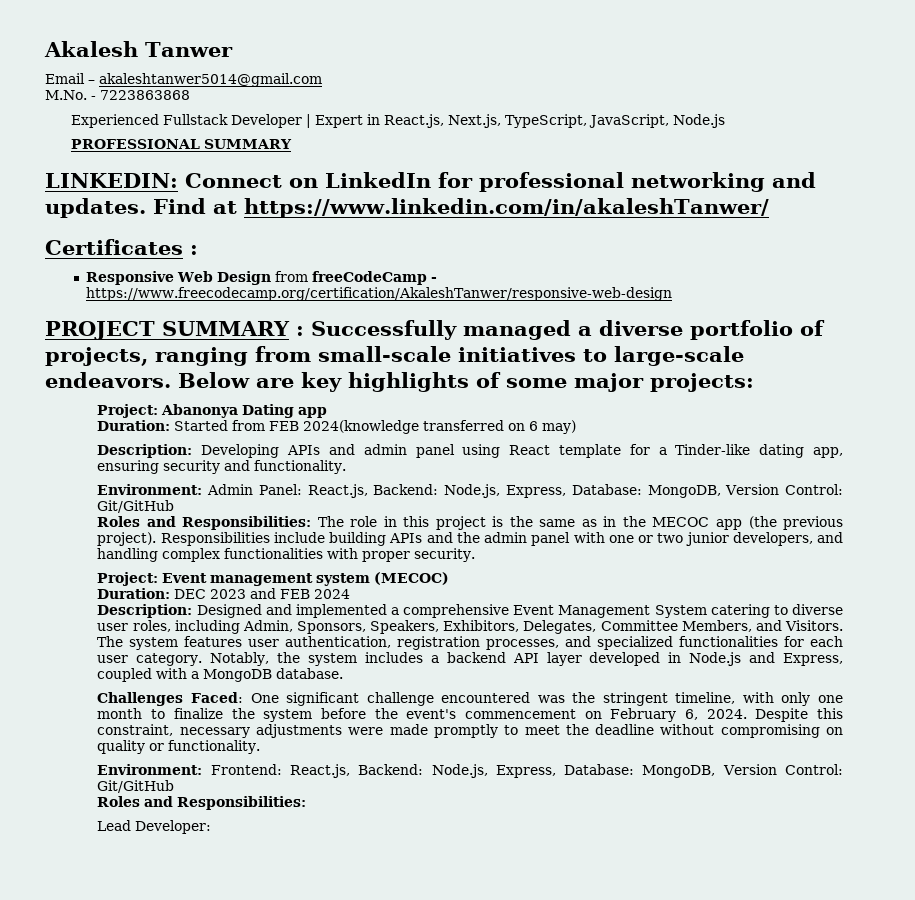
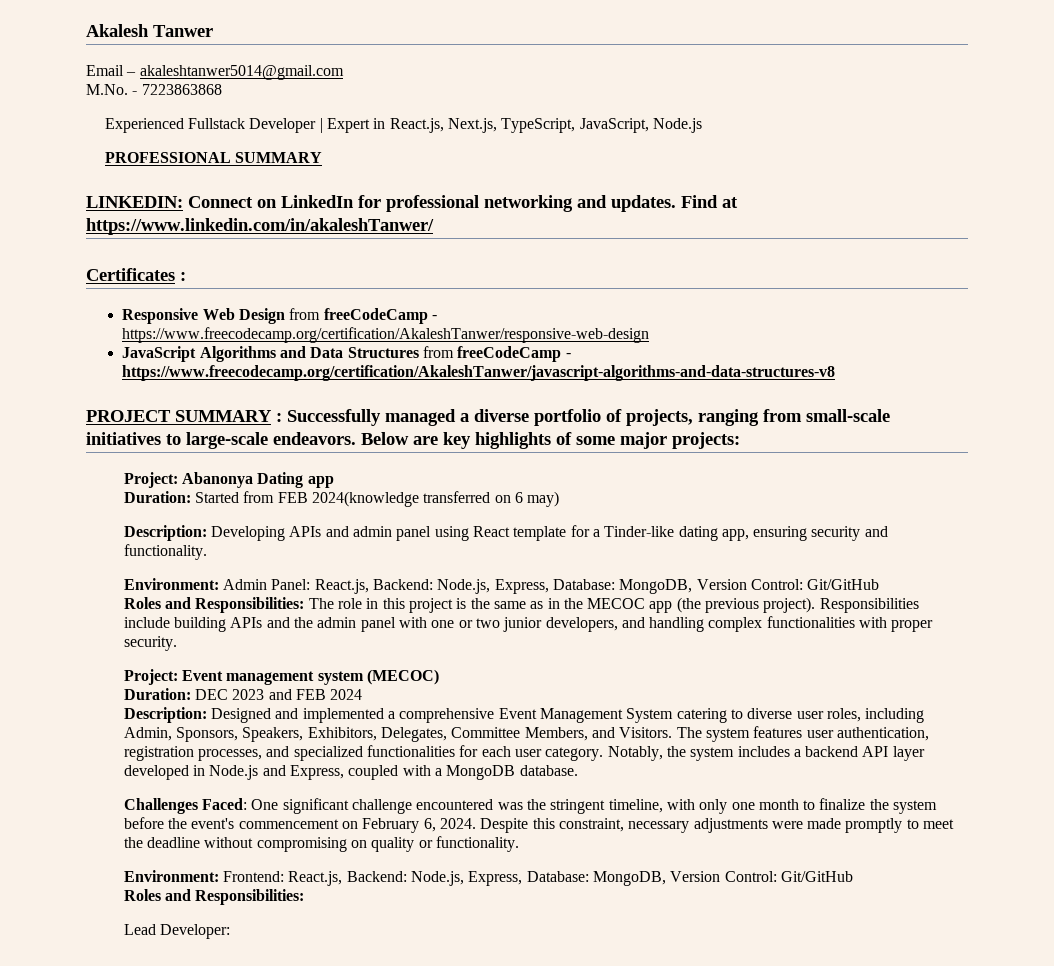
(673, 294) none -> [122,346,571,362] [122,365,836,381] // JavaScript Algorithms and Data Structures from freeCodeCamp - https://www.freecodecamp.org/certification/AkaleshTanwer/javascript-algorithms-and-data-structures-v8

